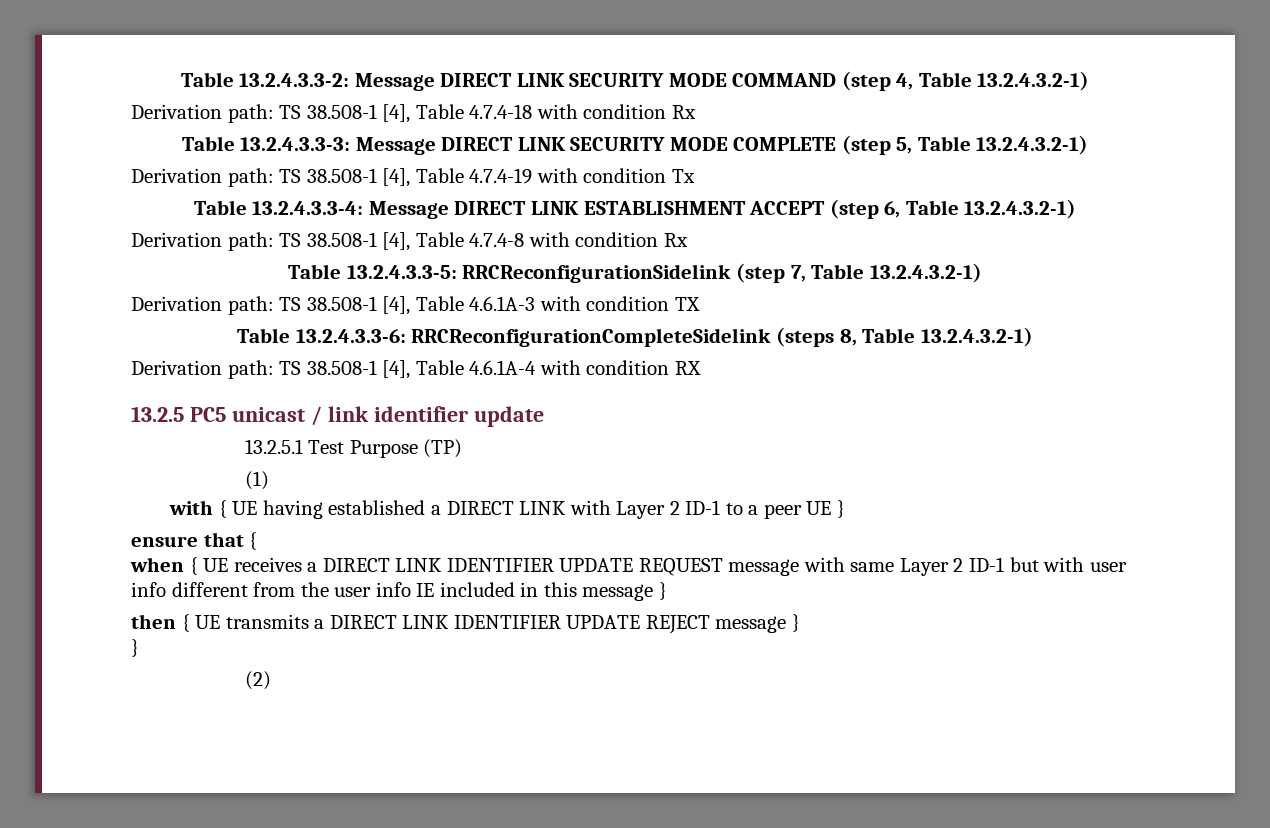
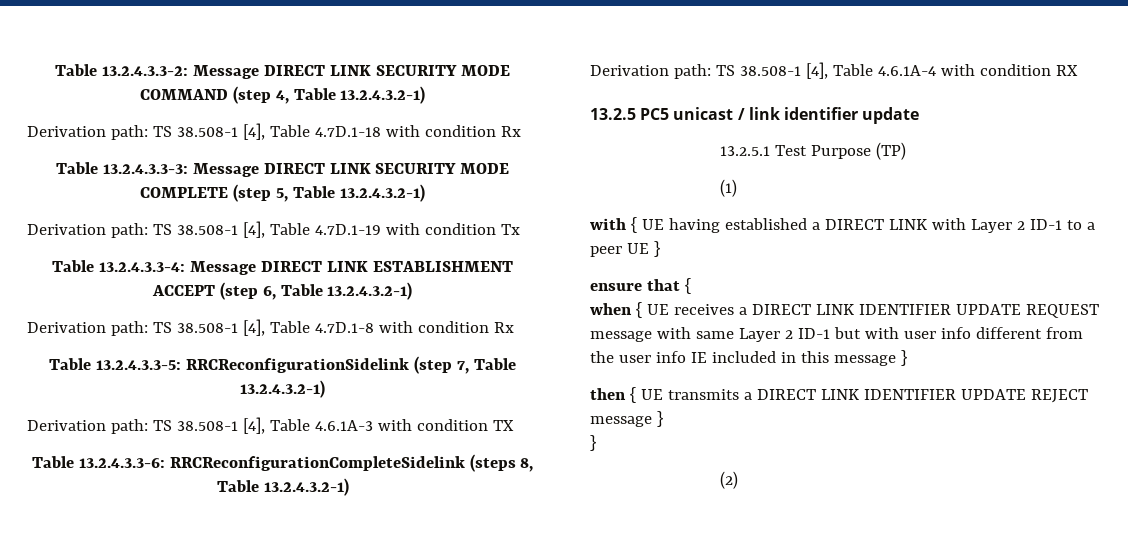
[469,104,533,119] 4.7.4-18 -> [314,126,381,137] 4.7D.1-18
[469,168,533,184] 4.7.4-19 -> [314,224,381,235] 4.7D.1-19
[469,233,525,247] 4.7.4-8 -> [314,322,374,333] 4.7D.1-8

